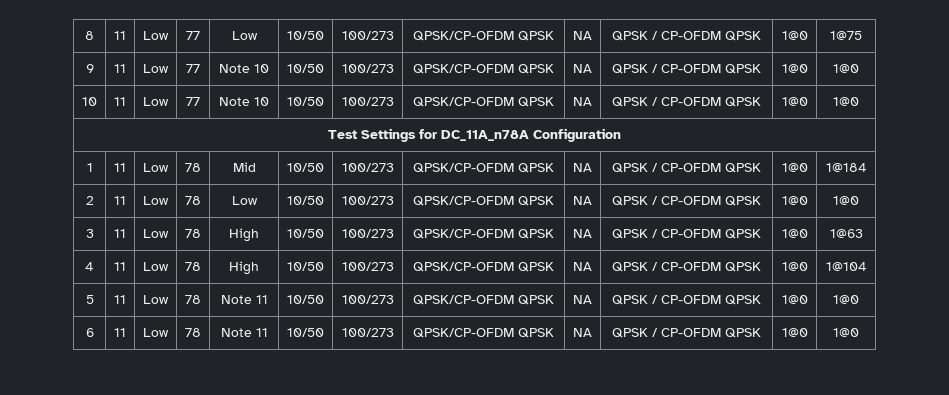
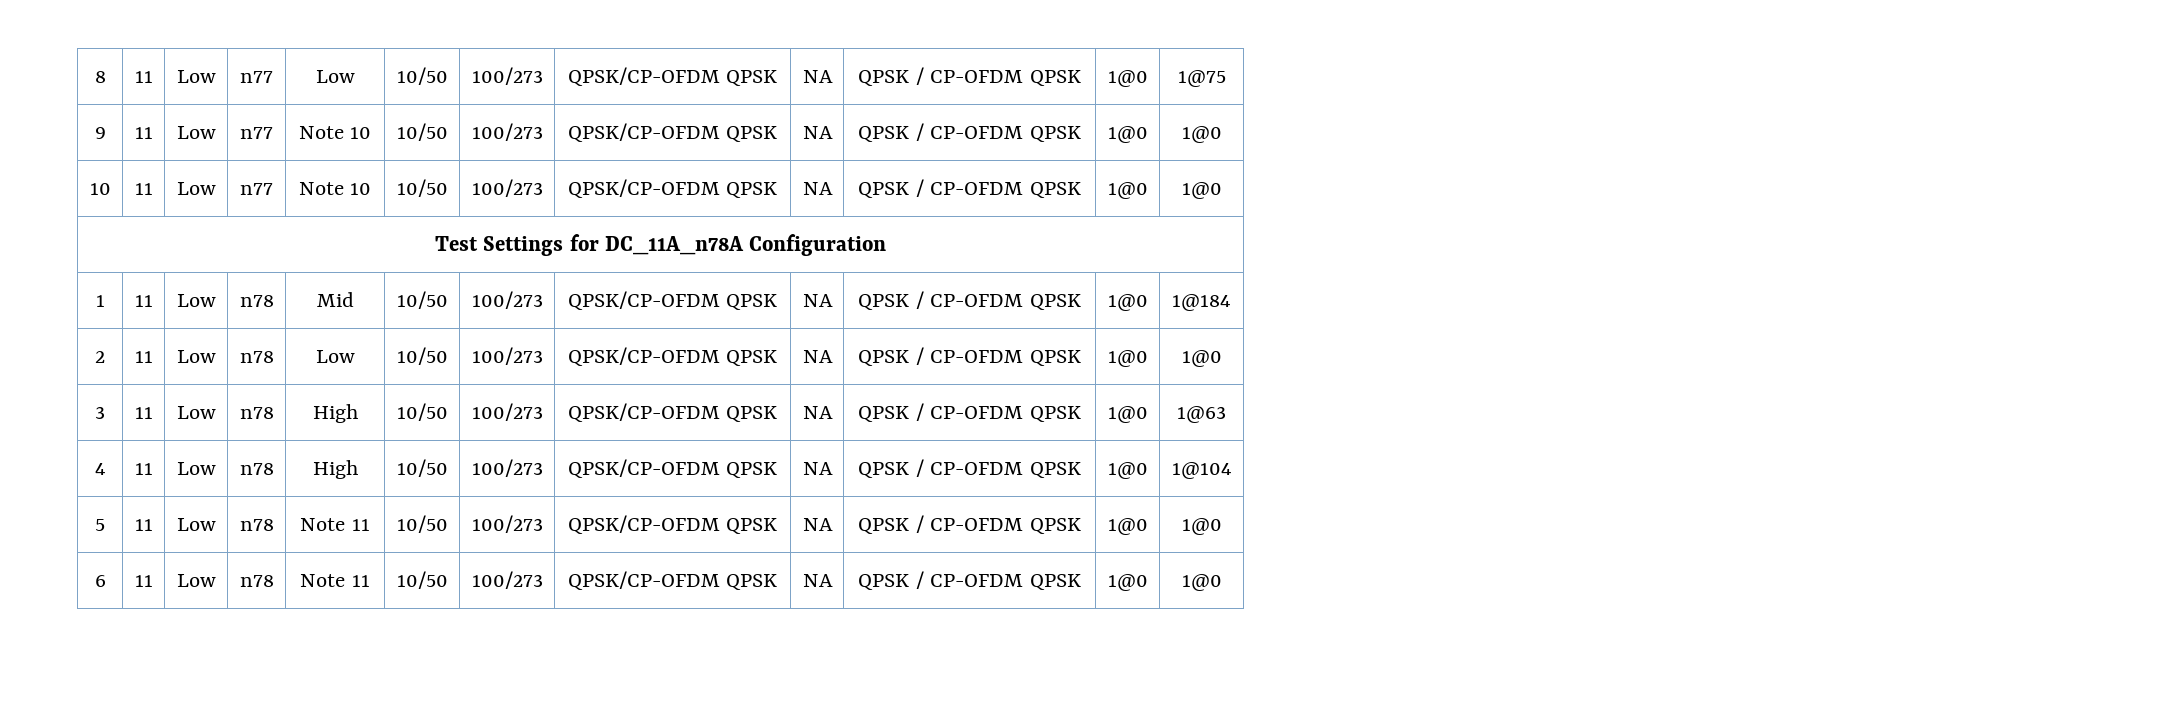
[186,31,200,40] 77 -> [240,71,273,83] n77
[186,64,200,73] 77 -> [240,127,273,139] n77
[186,97,200,106] 77 -> [240,183,273,195] n77
[185,163,201,172] 78 -> [239,295,274,307] n78
[185,196,201,205] 78 -> [239,351,274,363] n78
[185,229,201,238] 78 -> [239,407,274,419] n78
[185,262,201,271] 78 -> [239,463,274,475] n78
[185,295,201,304] 78 -> [239,519,274,531] n78
[185,328,201,337] 78 -> [239,575,274,587] n78

